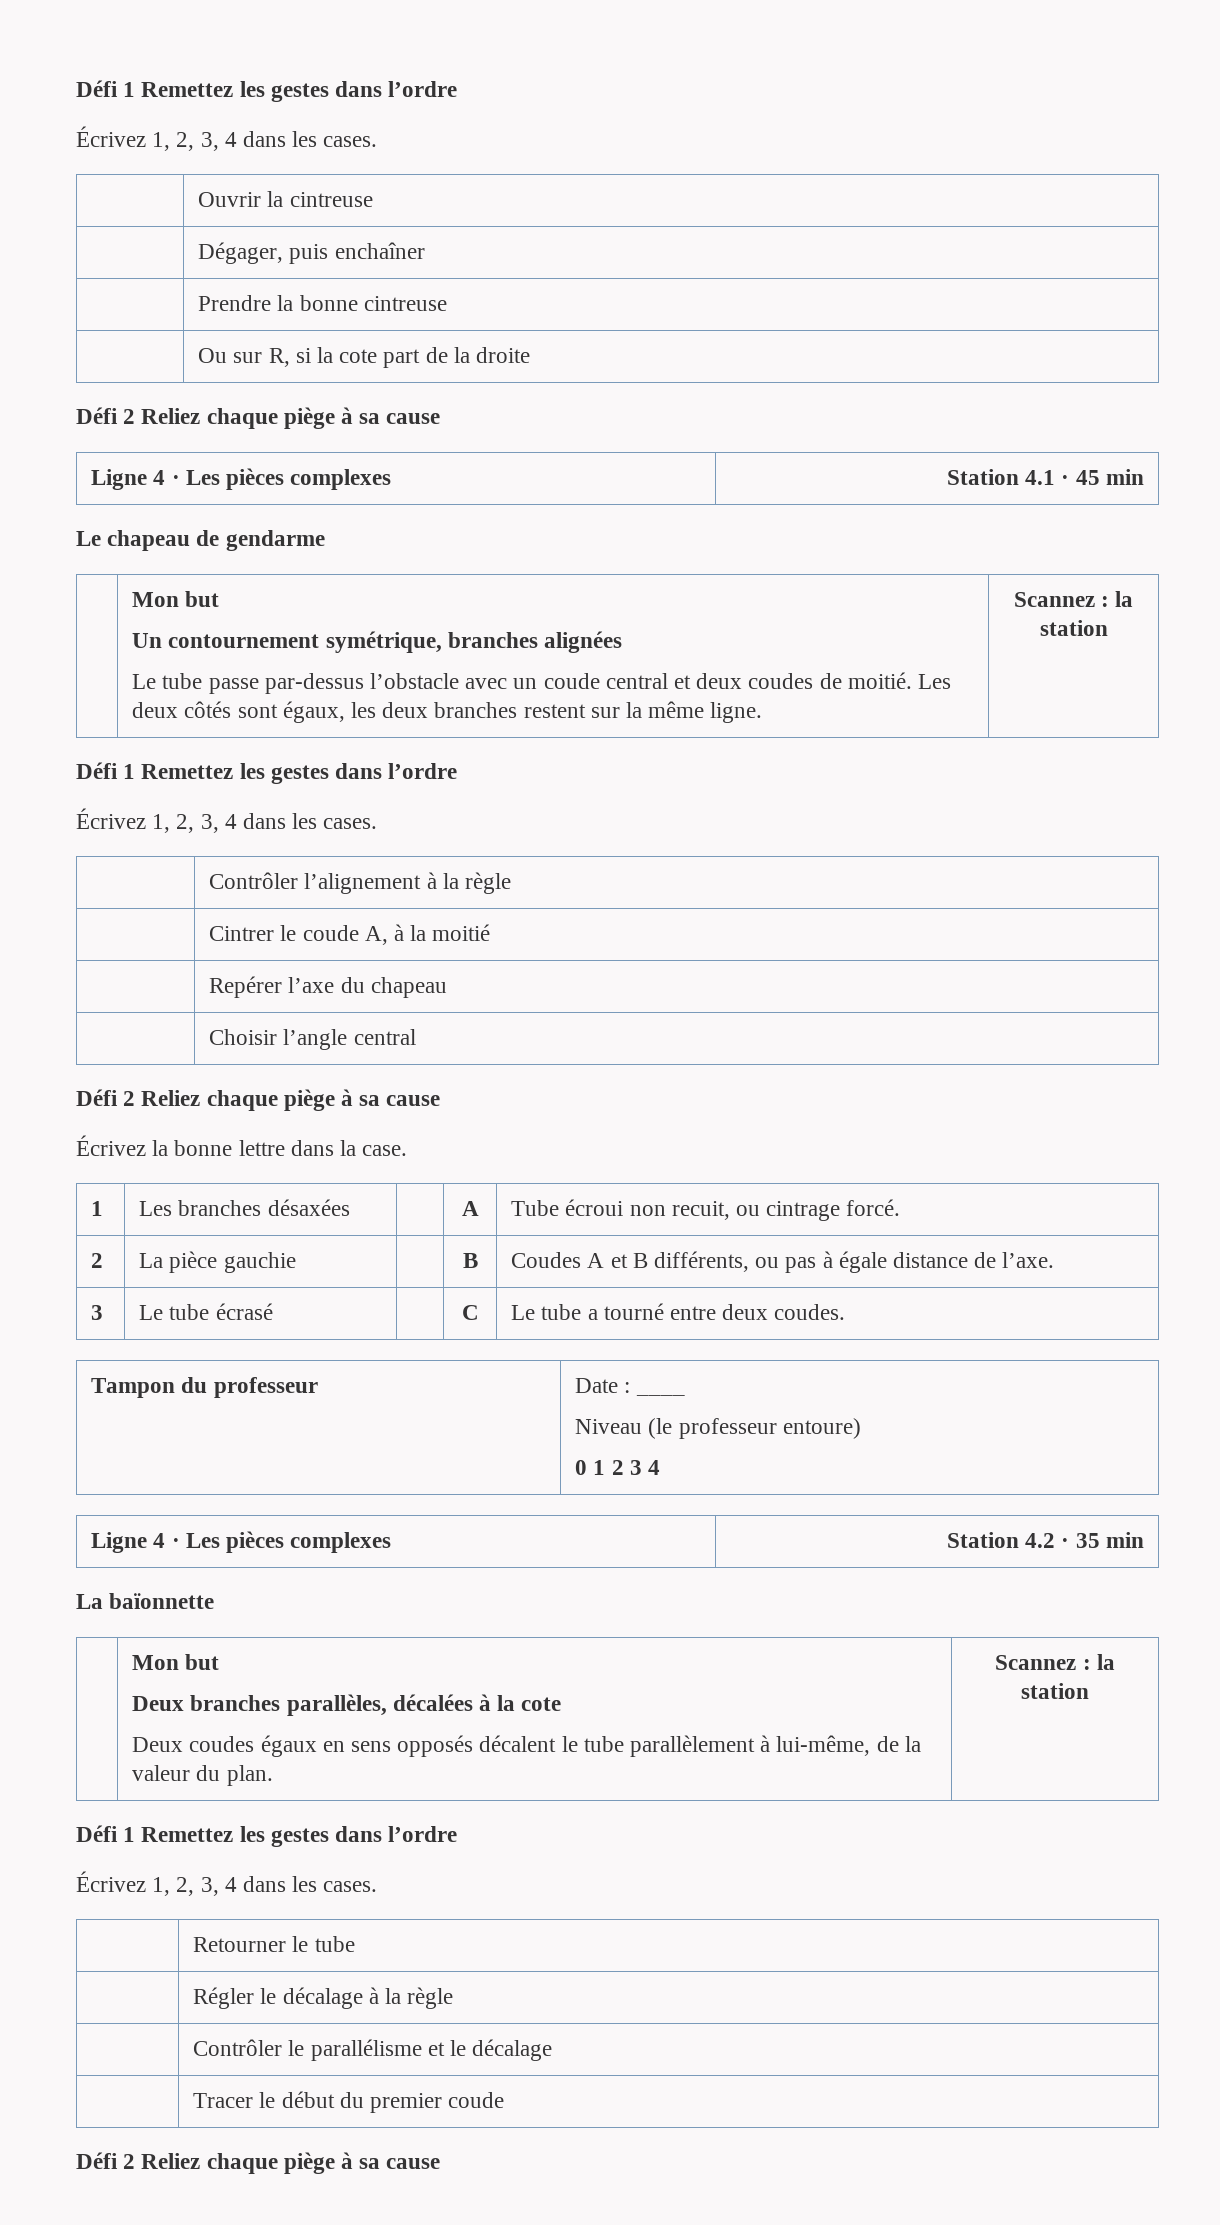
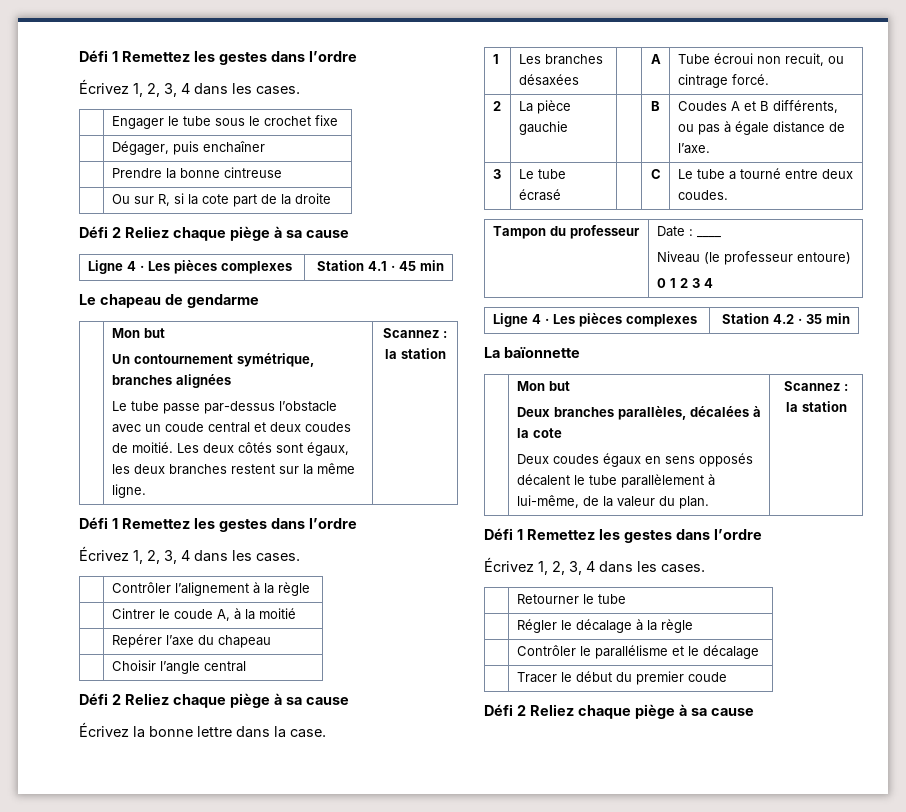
[198,191,373,207] Ouvrir la cintreuse -> [111,115,338,129] Engager le tube sous le crochet fixe

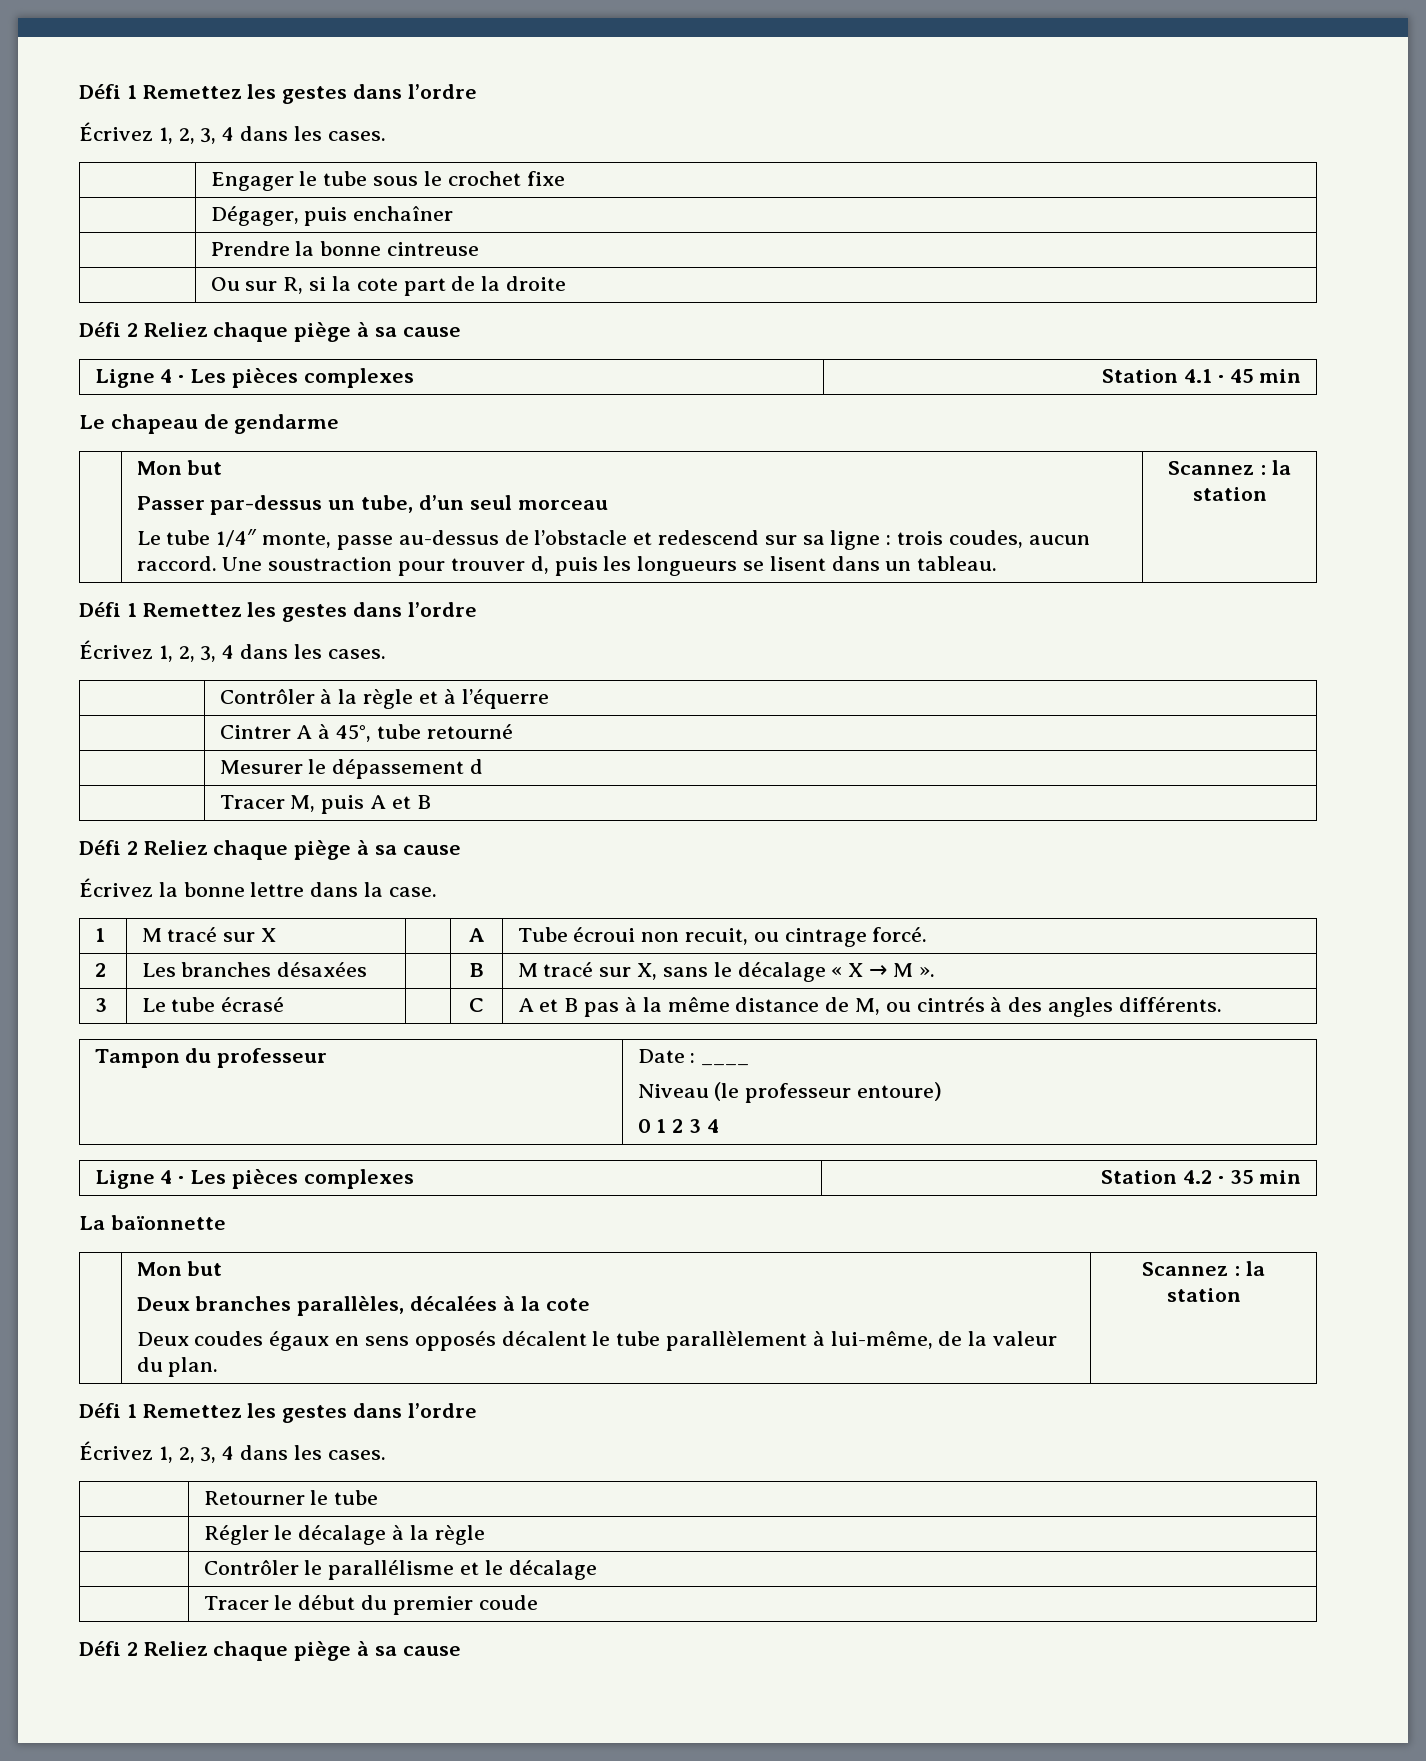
[111,353,314,367] [111,374,231,388] [111,401,337,414] [111,422,351,433] [111,442,349,456] [111,463,355,475] [111,484,146,498] Un contournement symétrique, branches alignées // Le tube passe par-dessus l’obstacle avec un coude central et deux coudes de moitié. Les deux côtés sont égaux, les deux branches restent sur la même ligne. -> [136,495,608,515] [136,529,1090,550] [136,556,998,576] Passer par-dessus un tube, d’un seul morceau // Le tube 1/4″ monte, passe au-dessus de l’obstacle et redescend sur sa ligne : trois coudes, aucun raccord. Une soustraction pour trouver d, puis les longueurs se lisent dans un tableau.
[174,582,310,596] [111,608,296,621] [111,634,271,648] [111,660,246,674] l’alignement à la règle // | Cintrer le coude A, à la moitié // | Repérer l’axe du chapeau // | Choisir l’angle central -> [320,689,549,709] [219,724,513,742] [219,759,484,779] [219,795,431,814] à la règle et à l’équerre // | Cintrer A à 45°, tube retourné // | Mesurer le dépassement d // | Tracer M, puis A et B
[518,54,603,65] [518,74,579,86] Les branches désaxées -> [141,927,277,942] M tracé sur X
[518,100,571,114] [518,121,568,135] [651,101,660,111] [677,100,838,113] [677,121,845,135] [677,143,710,154] La pièce gauchie | | B | Coudes A et B différents, ou pas à égale distance de l’axe. -> [141,962,368,977] [469,963,484,977] [517,962,935,982] Les branches désaxées | | B | M tracé sur X, sans le décalage « X → M ».
[677,168,853,180] [677,190,728,200] Le tube a tourné entre deux coudes. -> [517,997,1222,1017] A et B pas à la même distance de M, ou cintrés à des angles différents.

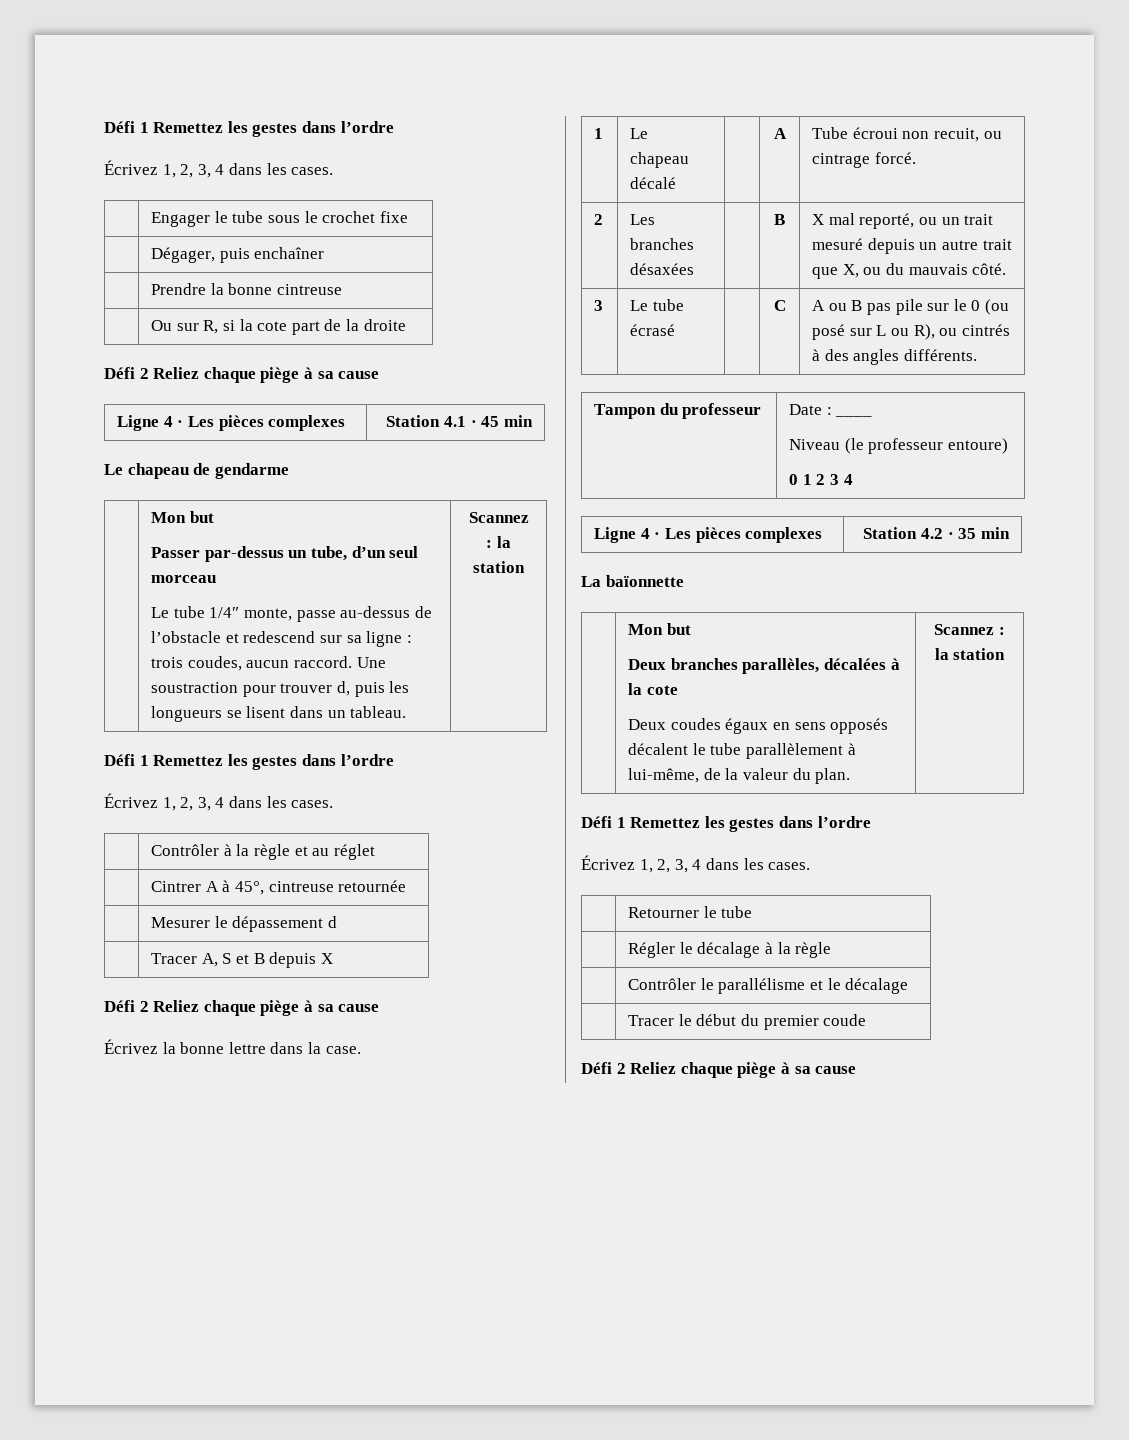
[443,689,549,709] à l’équerre -> [312,844,375,860] au réglet
[376,724,513,739] tube retourné -> [268,880,407,892] cintreuse retournée
[290,795,431,814] M, puis A et B -> [201,952,333,968] A, S et B depuis X
[141,927,277,942] M tracé sur X -> [630,128,649,139] [630,152,690,168] [630,177,677,189] Le chapeau décalé
[517,962,935,982] M tracé sur X, sans le décalage « X → M ». -> [812,213,994,229] [812,238,1012,254] [812,263,1007,279] X mal reporté, ou un trait mesuré depuis un autre trait que X, ou du mauvais côté.
[539,999,559,1012] et -> [828,303,847,311] ou
[624,997,880,1015] à la même distance de M, -> [895,299,1009,315] [812,324,935,340] pile sur le 0 (ou posé sur L ou R),

